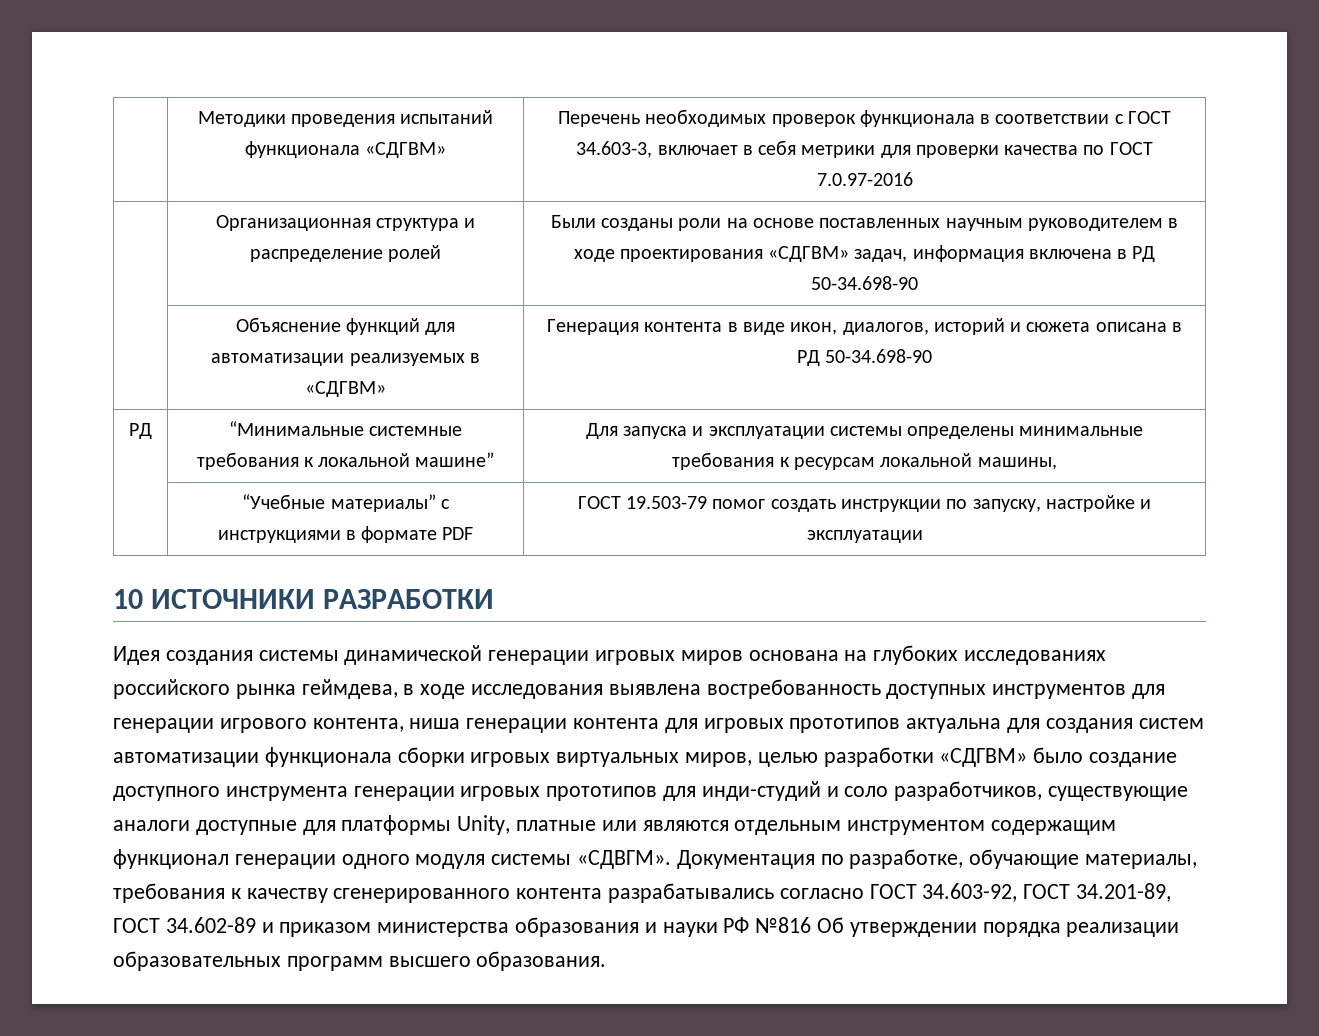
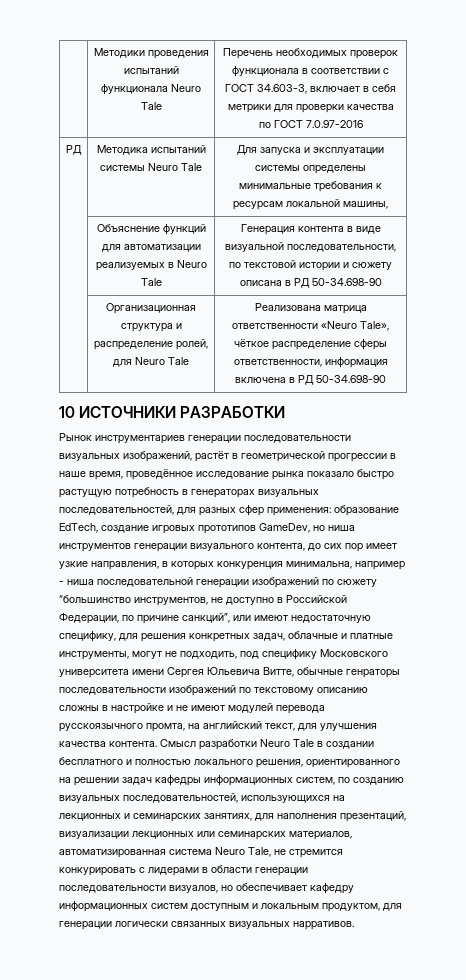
[365,142,447,158] «СДГВМ» -> [171,84,201,92] [140,102,162,110] Neuro Tale
[215,215,476,231] [249,245,442,262] [550,215,1179,231] [573,245,1156,262] [811,276,918,290] [235,317,456,335] [211,353,480,366] [305,381,386,397] [547,318,1182,335] [796,349,933,366] [129,423,152,439] [228,421,463,436] [196,452,495,470] | Организационная структура и распределение ролей | Были созданы роли на основе поставленных научным руководителем в ходе проектирования «СДГВМ» задач, информация включена в РД 50-34.698-90 // | Объяснение функций для автоматизации реализуемых в «СДГВМ» | Генерация контента в виде икон, диалогов, историй и сюжета описана в РД 50-34.698-90 // РД | “Минимальные системные требования к локальной машине” -> [66,145,82,155] [96,145,206,155] [100,163,202,171] РД | Методика испытаний системы Neuro Tale
[242,494,450,512] [217,526,474,543] [577,495,1152,512] [806,530,923,543] [113,589,495,609] [113,645,1107,665] [113,679,1166,699] [113,718,1204,733] [113,747,1178,767] [113,781,1189,801] [113,815,1117,835] [113,849,1198,869] [113,883,1172,903] [113,917,1180,937] [113,951,607,971] “Учебные материалы” с инструкциями в формате PDF | ГОСТ 19.503-79 помог создать инструкции по запуску, настройке и эксплуатации // 10 ИСТОЧНИКИ РАЗРАБОТКИ // Идея создания системы динамической генерации игровых миров основана на глубоких исследованиях российского рынка геймдева, в ходе исследования выявлена востребованность доступных инструментов для генерации игрового контента, ниша генерации контента для игровых прототипов актуальна для создания систем автоматизации функционала сборки игровых виртуальных миров, целью разработки «СДГВМ» было создание доступного инструмента генерации игровых прототипов для инди-студий и соло разработчиков, существующие аналоги доступные для платформы Unity, платные или являются отдельным инструментом содержащим функционал генерации одного модуля системы «СДВГМ». Документация по разработке, обучающие материалы, требования к качеству сгенерированного контента разрабатывались согласно ГОСТ 34.603-92, ГОСТ 34.201-89, ГОСТ 34.602-89 и приказом министерства образования и науки РФ №816 Об утверждении порядка реализации образовательных программ высшего образования. -> [96,224,206,235] [101,244,201,252] [95,260,207,271] [140,278,162,286] [240,224,381,235] [225,242,396,252] [229,260,392,271] [239,278,382,288] [106,303,196,314] [120,323,182,332] [94,339,208,350] [113,357,189,367] [254,303,367,314] [232,321,389,331] [234,339,387,350] [233,357,388,368] [235,375,386,385] [59,406,286,418] [59,433,351,444] [59,451,396,462] [59,469,394,480] [59,487,319,498] [59,505,399,516] [59,523,355,534] [59,543,397,552] [59,561,405,570] [59,577,377,588] [59,595,347,606] [59,613,371,624] [59,631,393,642] [59,649,388,660] [59,667,400,678] [59,685,368,696] [59,703,325,714] [59,721,377,732] [59,739,374,750] [59,757,400,768] [59,775,404,786] [59,793,345,803] [59,811,406,822] [59,831,352,840] [59,847,343,858] [59,865,308,876] [59,883,354,894] [59,901,402,912] [59,921,354,930] Объяснение функций для автоматизации реализуемых в Neuro Tale | Генерация контента в виде визуальной последовательности, по текстовой истории и сюжету описана в РД 50-34.698-90 // | Организационная структура и распределение ролей, для Neuro Tale | Реализована матрица ответственности «Neuro Tale», чёткое распределение сферы ответственности, информация включена в РД 50-34.698-90 // 10 ИСТОЧНИКИ РАЗРАБОТКИ // Рынок инструментариев генерации последовательности визуальных изображений, растёт в геометрической прогрессии в наше время, проведённое исследование рынка показало быстро растущую потребность в генераторах визуальных последовательностей, для разных сфер применения: образование EdTech, создание игровых прототипов GameDev, но ниша инструментов генерации визуального контента, до сих пор имеет узкие направления, в которых конкуренция минимальна, например - ниша последовательной генерации изображений по сюжету “большинство инструментов, не доступно в Российской Федерации, по причине санкций”, или имеют недостаточную специфику, для решения конкретных задач, облачные и платные инструменты, могут не подходить, под специфику Московского университета имени Сергея Юльевича Витте, обычные генраторы последовательности изображений по текстовому описанию сложны в настройке и не имеют модулей перевода русскоязычного промта, на английский текст, для улучшения качества контента. Смысл разработки Neuro Tale в создании бесплатного и полностью локального решения, ориентированного на решении задач кафедры информационных систем, по созданию визуальных последовательностей, использующихся на лекционных и семинарских занятиях, для наполнения презентаций, визуализации лекционных или семинарских материалов, автоматизированная система Neuro Tale, не стремится конкурировать с лидерами в области генерации последовательности визуалов, но обеспечивает кафедру информационных систем доступным и локальным продуктом, для генерации логически связанных визуальных нарративов.

